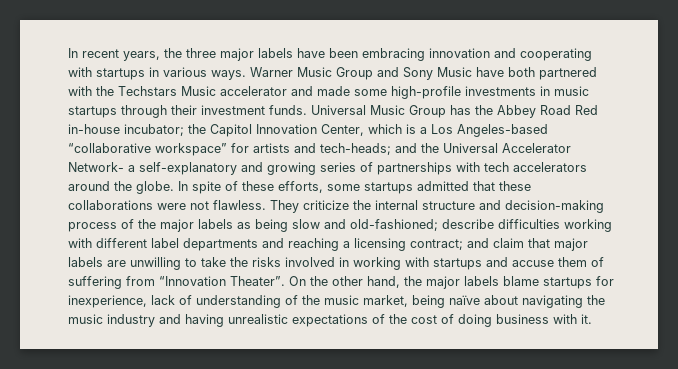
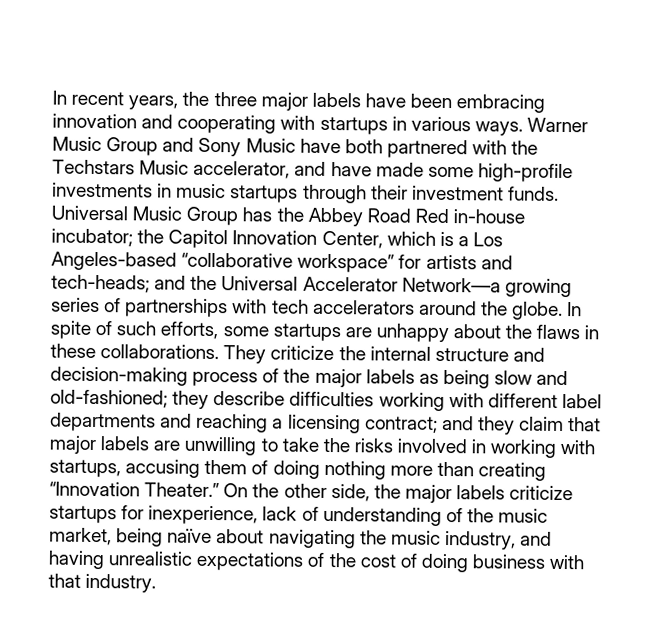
[220,86,313,96] accelerator and -> [193,160,372,179] accelerator, and have
[68,162,263,175] Network- a self-explanatory and -> [401,277,501,293] Network—a
[242,181,274,191] these -> [116,321,157,336] such
[417,181,531,191] [68,200,266,210] admitted that these collaborations were not flawless. -> [344,323,600,343] [50,343,220,360] are unhappy about the flaws in these collaborations.
(438, 225) none -> [172,390,210,409] they
(489, 243) none -> [477,416,515,435] they
[433,257,604,270] [68,276,285,289] startups and accuse them of suffering from “Innovation Theater”. -> [49,459,547,481] [49,481,221,498] startups, accusing them of doing nothing more than creating “Innovation Theater.”
[367,276,539,289] hand, the major labels blame -> [330,484,574,504] side, the major labels criticize
[107,314,155,327] industry -> [444,530,516,550] industry,
[581,314,592,324] it. -> [48,573,157,593] that industry.

